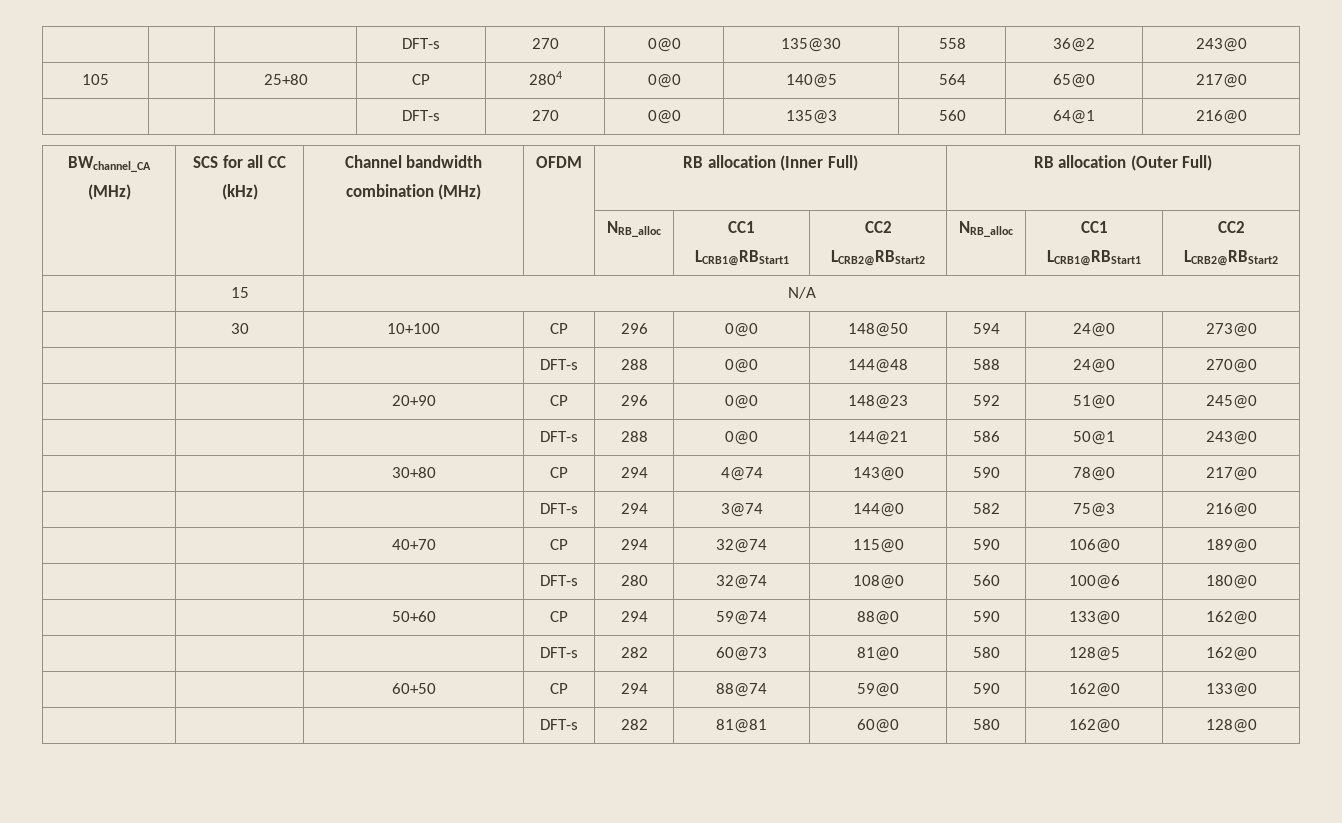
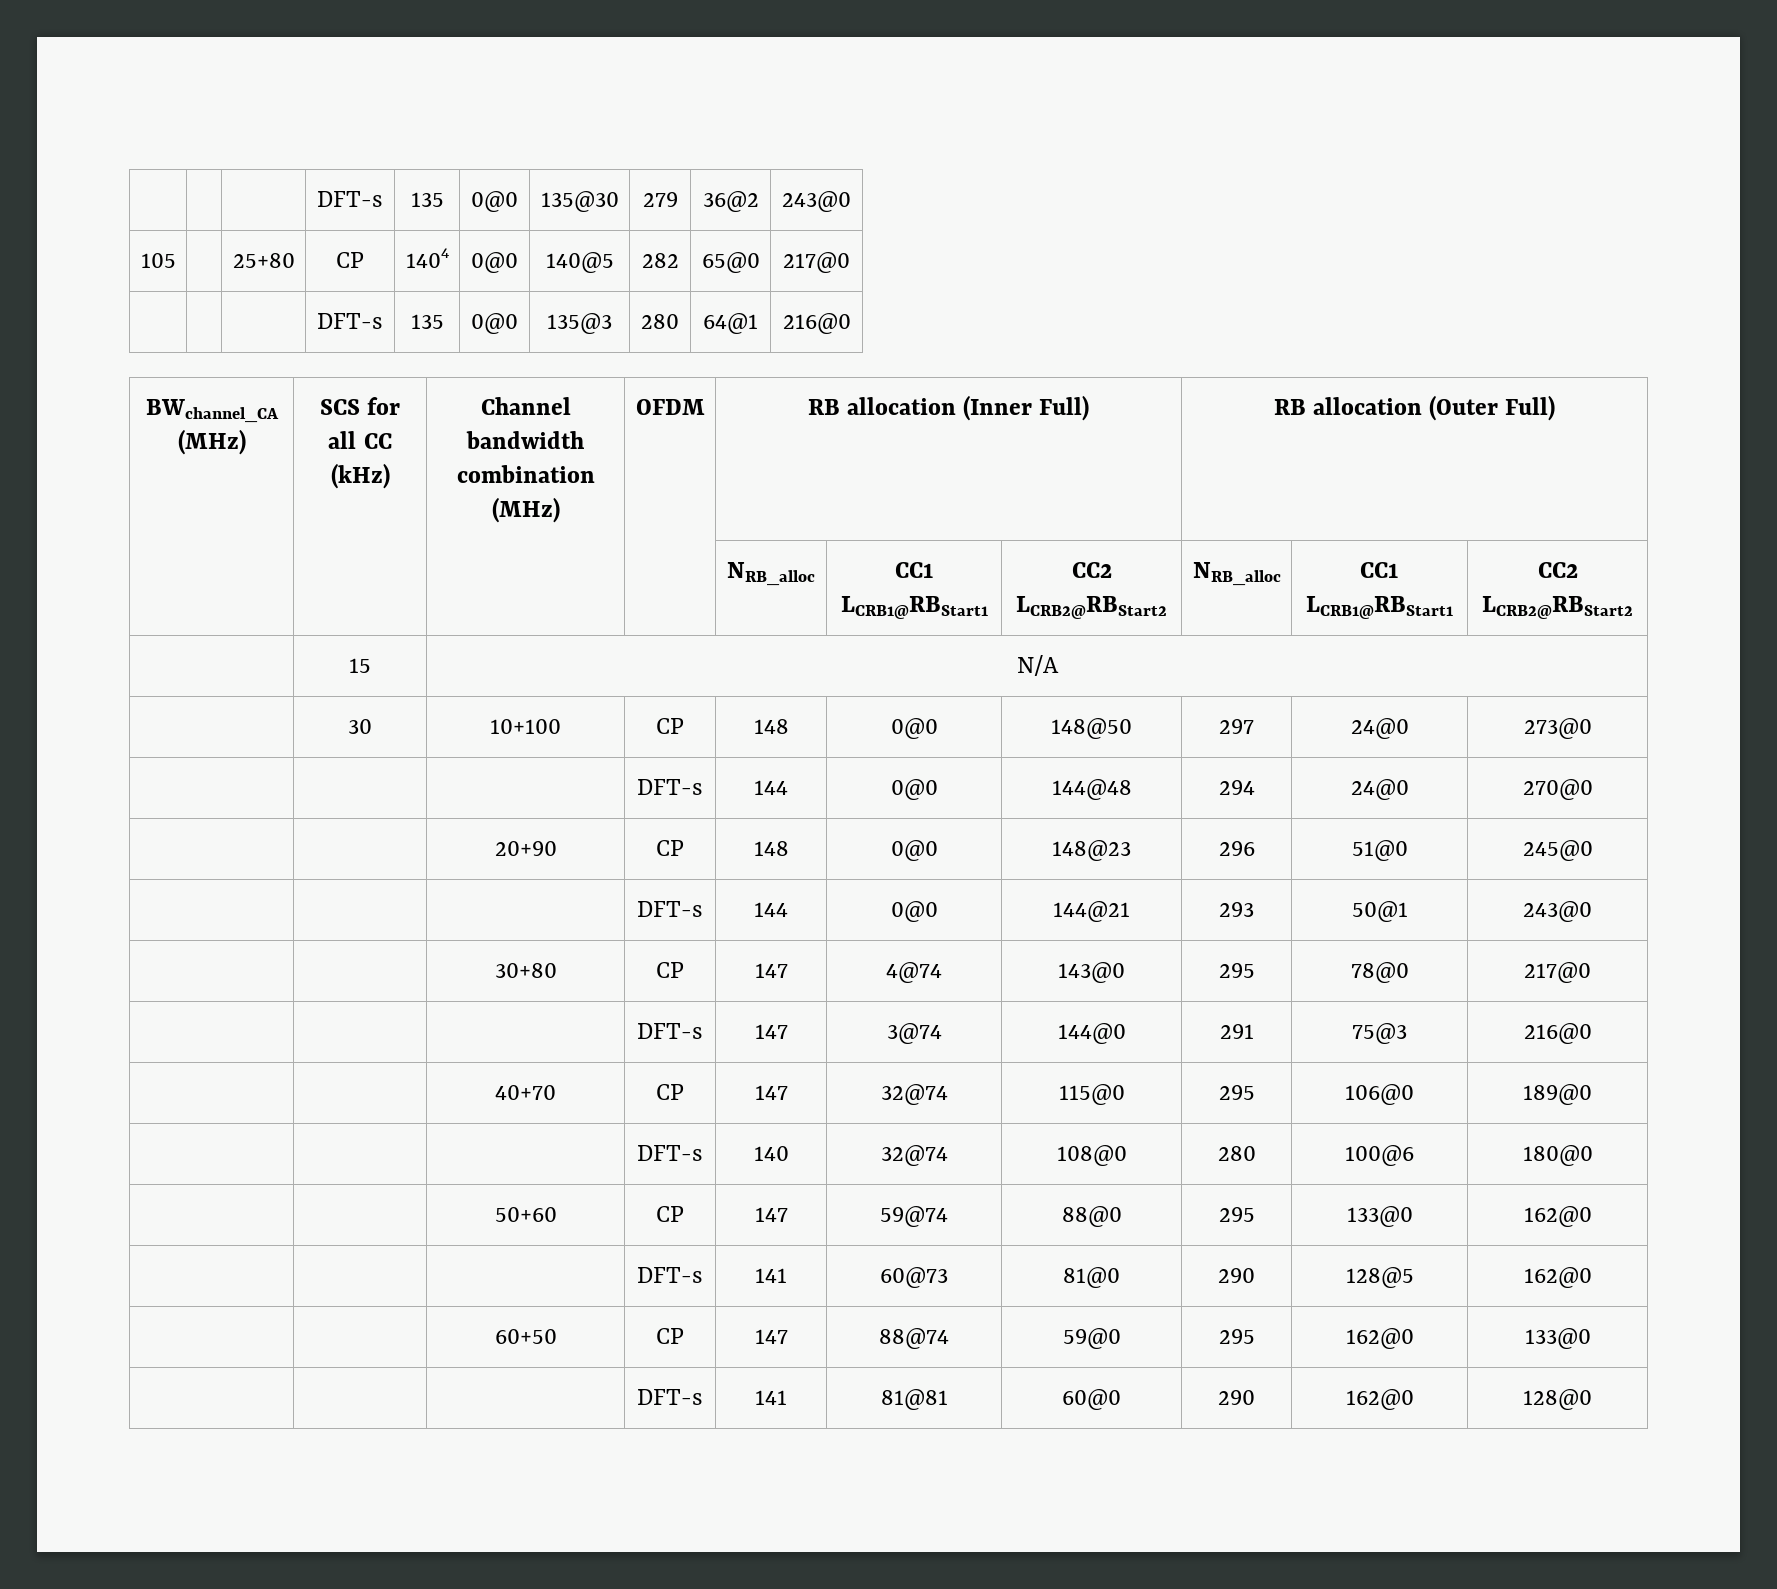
[402,38,440,49] [531,38,559,49] | | | DFT-s | 270 -> [317,191,383,207] [410,192,444,207] | | | DFT-s | 135
[938,38,966,49] 558 -> [642,192,678,207] 279
[528,71,562,85] 2804 -> [405,248,449,268] 1404
[938,74,966,85] 564 -> [641,253,679,268] 282
[531,110,559,121] 270 -> [410,314,444,329] 135
[938,110,966,121] 560 -> [641,314,679,329] 280
[620,323,648,334] 296 -> [753,719,789,734] 148
[972,323,1000,334] 594 -> [1219,719,1254,734] 297
[620,359,648,370] 288 -> [754,780,788,795] 144
[972,359,1000,370] 588 -> [1218,780,1255,795] 294
[620,395,648,406] 296 -> [753,841,789,856] 148
[972,395,1000,406] 592 -> [1218,841,1255,856] 296
[620,431,648,442] 288 -> [754,902,788,917] 144
[972,431,1000,442] 586 -> [1219,902,1254,917] 293
[620,467,648,478] 294 -> [754,963,788,978] 147
[972,467,1000,478] 590 -> [1218,963,1255,978] 295
[620,503,648,514] 294 -> [754,1024,788,1039] 147
[972,503,1000,514] 582 -> [1219,1024,1254,1039] 291
[620,539,648,550] 294 -> [754,1085,788,1100] 147
[972,539,1000,550] 590 -> [1218,1085,1255,1100] 295
[620,575,648,586] 280 -> [753,1146,789,1161] 140
[972,575,1000,586] 560 -> [1217,1146,1256,1161] 280
[620,611,648,622] 294 -> [754,1207,788,1222] 147
[972,611,1000,622] 590 -> [1218,1207,1255,1222] 295
[620,647,648,658] 282 -> [755,1268,787,1283] 141
[972,647,1000,658] 580 -> [1218,1268,1255,1283] 290
[620,683,648,694] 294 -> [754,1329,788,1344] 147
[972,683,1000,694] 590 -> [1218,1329,1255,1344] 295
[620,719,648,730] 282 -> [755,1390,787,1405] 141
[972,719,1000,730] 580 -> [1218,1390,1255,1405] 290

